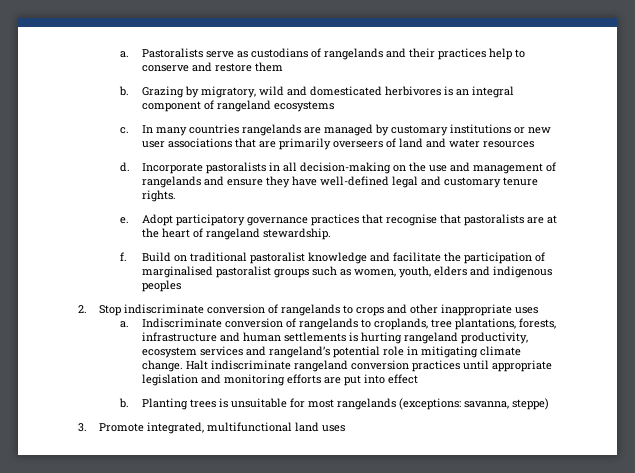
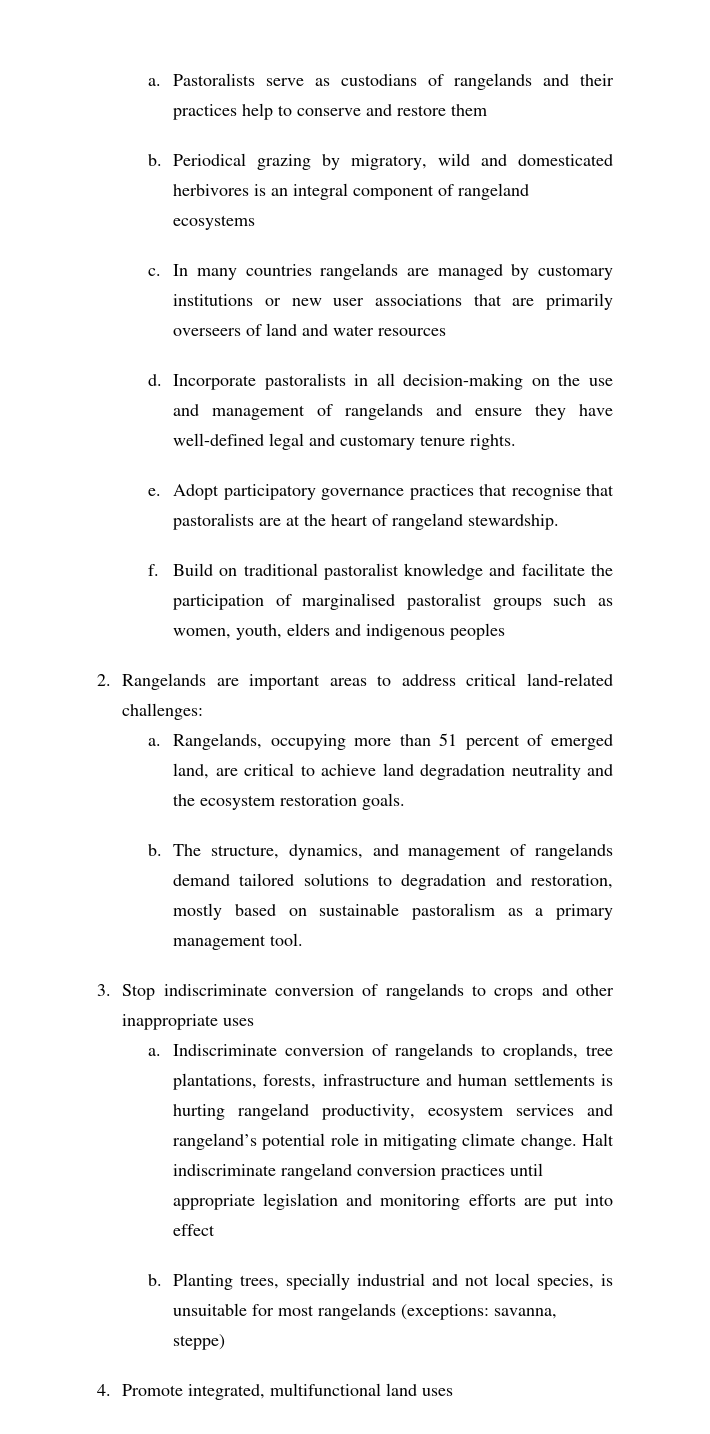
[141,86,184,98] Grazing -> [173,153,312,170] Periodical grazing
(87, 309) none -> [122,673,613,690] [122,703,204,720] [147,733,613,750] [173,763,613,780] [173,793,406,810] [147,843,613,860] [173,873,613,890] [173,903,614,920] [173,933,304,950] [97,984,111,996] Rangelands are important areas to address critical land-related challenges: // a. Rangelands, occupying more than 51 percent of emerged land, are critical to achieve land degradation neutrality and the ecosystem restoration goals. // b. The structure, dynamics, and management of rangelands demand tailored solutions to degradation and restoration, mostly based on sustainable pastoralism as a primary management tool. // 3.
[189,399,216,408] trees -> [240,1273,595,1290] trees, specially industrial and not local species,
[78,423,87,432] 3. -> [97,1384,111,1396] 4.

